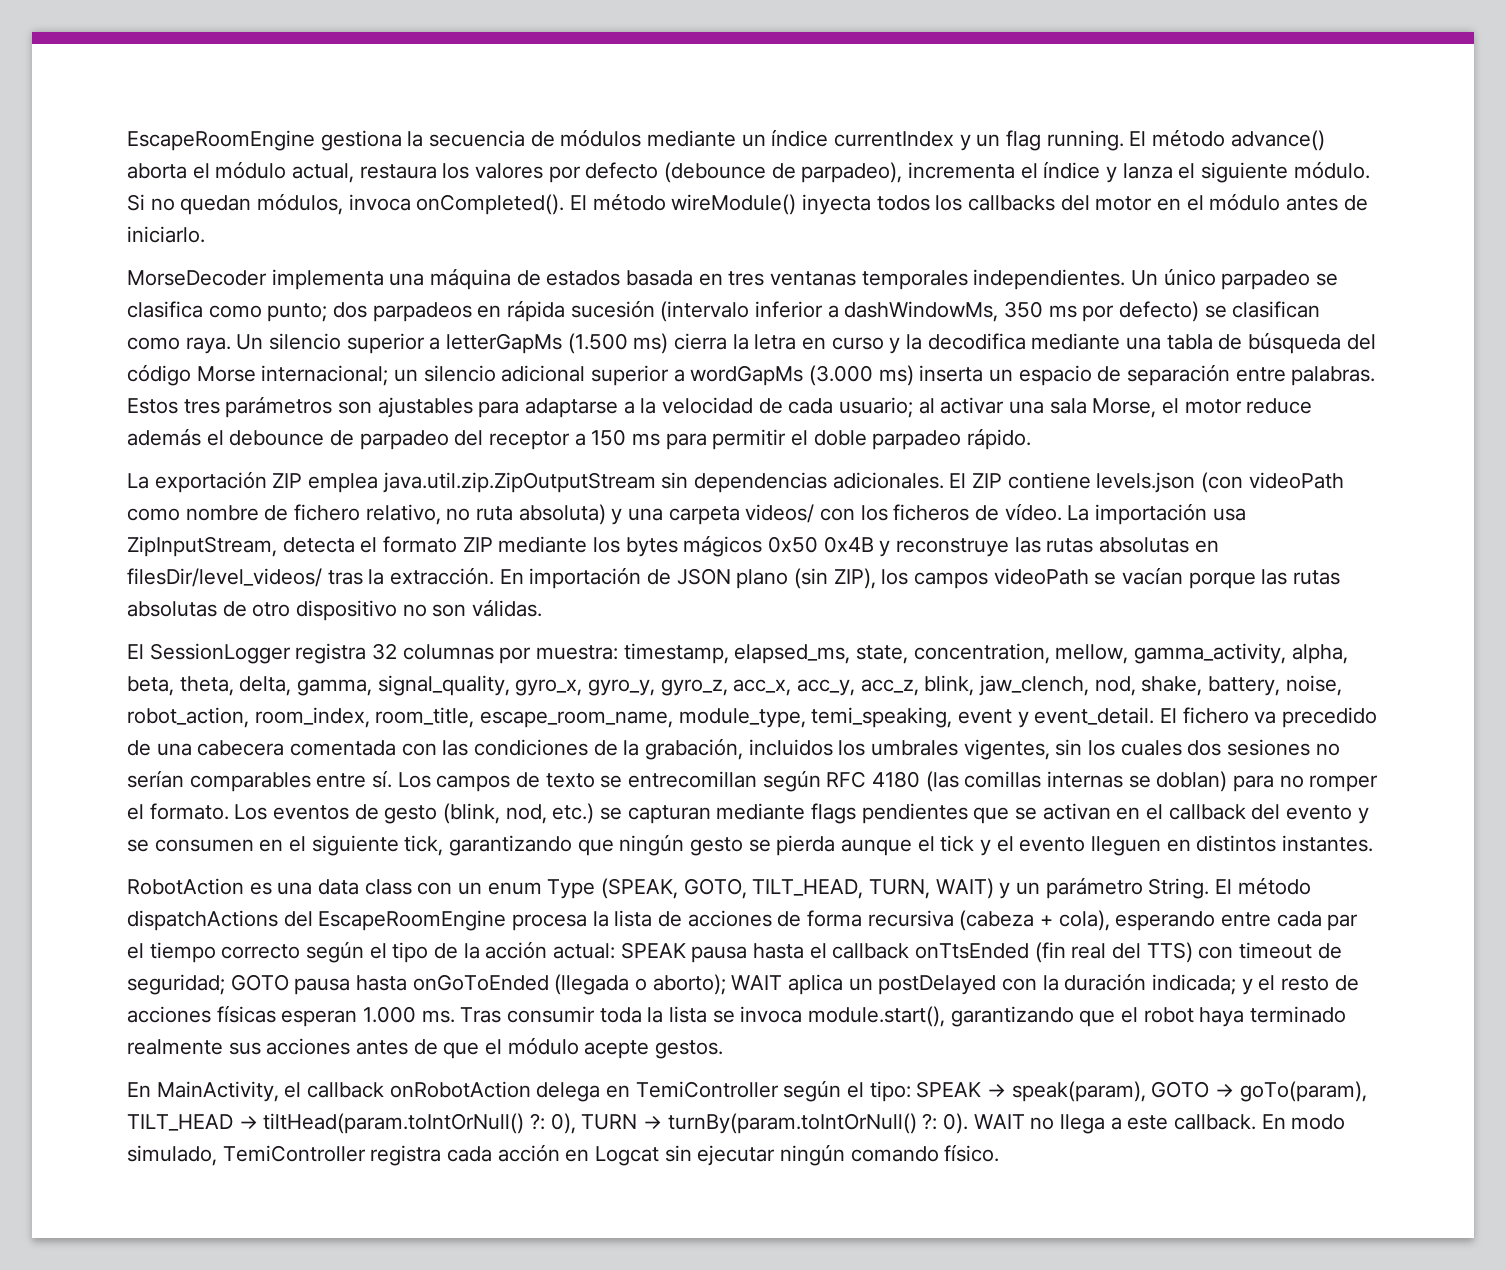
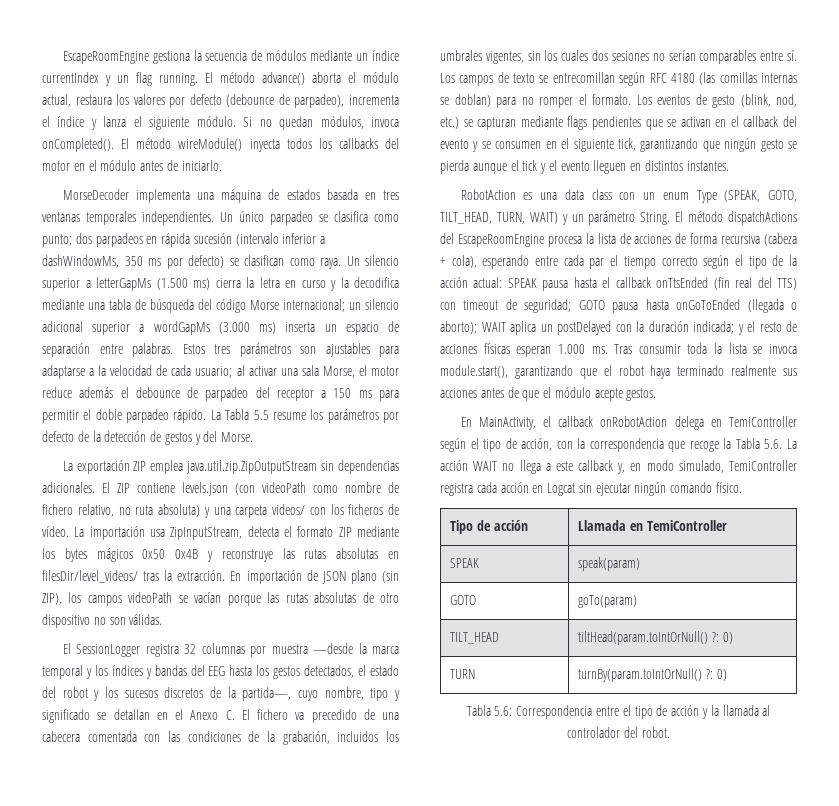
(1032, 439) none -> [210,409,399,423] [42,431,254,445] La Tabla 5.5 resume los parámetros por defecto de la detección de gestos y del Morse.
[536,643,1348,664] [127,675,1342,696] [127,707,1155,728] muestra: timestamp, elapsed_ms, state, concentration, mellow, gamma_activity, alpha, beta, theta, delta, gamma, signal_quality, gyro_x, gyro_y, gyro_z, acc_x, acc_y, acc_z, blink, jaw_clench, nod, shake, battery, noise, robot_action, room_index, room_title, escape_room_name, module_type, temi_speaking, event y event_detail. -> [271,643,400,654] [42,665,399,679] [42,687,401,701] [42,709,235,723] muestra —desde la marca temporal y los índices y bandas del EEG hasta los gestos detectados, el estado del robot y los sucesos discretos de la partida—, cuyo nombre, tipo y significado se detallan en el Anexo C.
[869,1081,1367,1102] [127,1113,969,1134] tipo: SPEAK → speak(param), GOTO → goTo(param), TILT_HEAD → tiltHead(param.toIntOrNull() ?: 0), TURN → turnBy(param.toIntOrNull() ?: 0). -> [483,438,797,452] [440,460,468,471] tipo de acción, con la correspondencia que recoge la Tabla 5.6. La acción
[1174,1114,1286,1130] callback. En -> [578,460,642,474] callback y, en
(1000, 1153) none -> [449,520,528,534] [577,520,727,531] [449,558,479,568] [577,557,640,571] [449,595,476,605] [577,595,637,608] [449,632,499,644] [577,631,733,645] [449,669,475,679] [577,668,727,682] [466,705,771,719] [567,727,670,738] // Tipo de acción | Llamada en TemiController // SPEAK | speak(param) // GOTO | goTo(param) // TILT_HEAD | tiltHead(param.toIntOrNull() ?: 0) // TURN | turnBy(param.toIntOrNull() ?: 0) // Tabla 5.6: Correspondencia entre el tipo de acción y la llamada al controlador del robot.

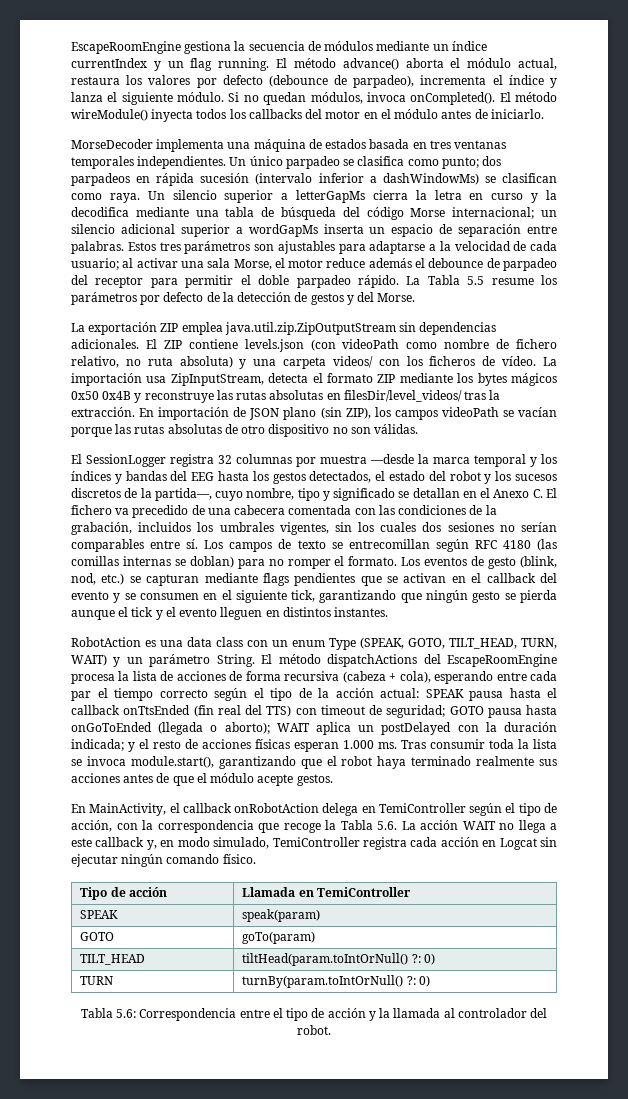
[42,255,224,269] dashWindowMs, 350 ms por defecto) -> [382,173,479,185] dashWindowMs)
[156,278,210,290] (1.500 ms) -> (366, 196) none
[218,322,277,334] (3.000 ms) -> (318, 230) none
[321,388,372,398] a 150 ms -> (144, 282) none

